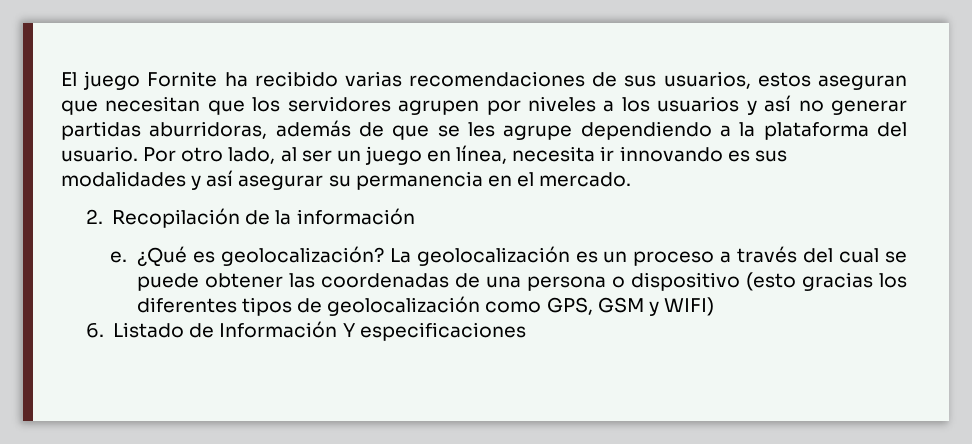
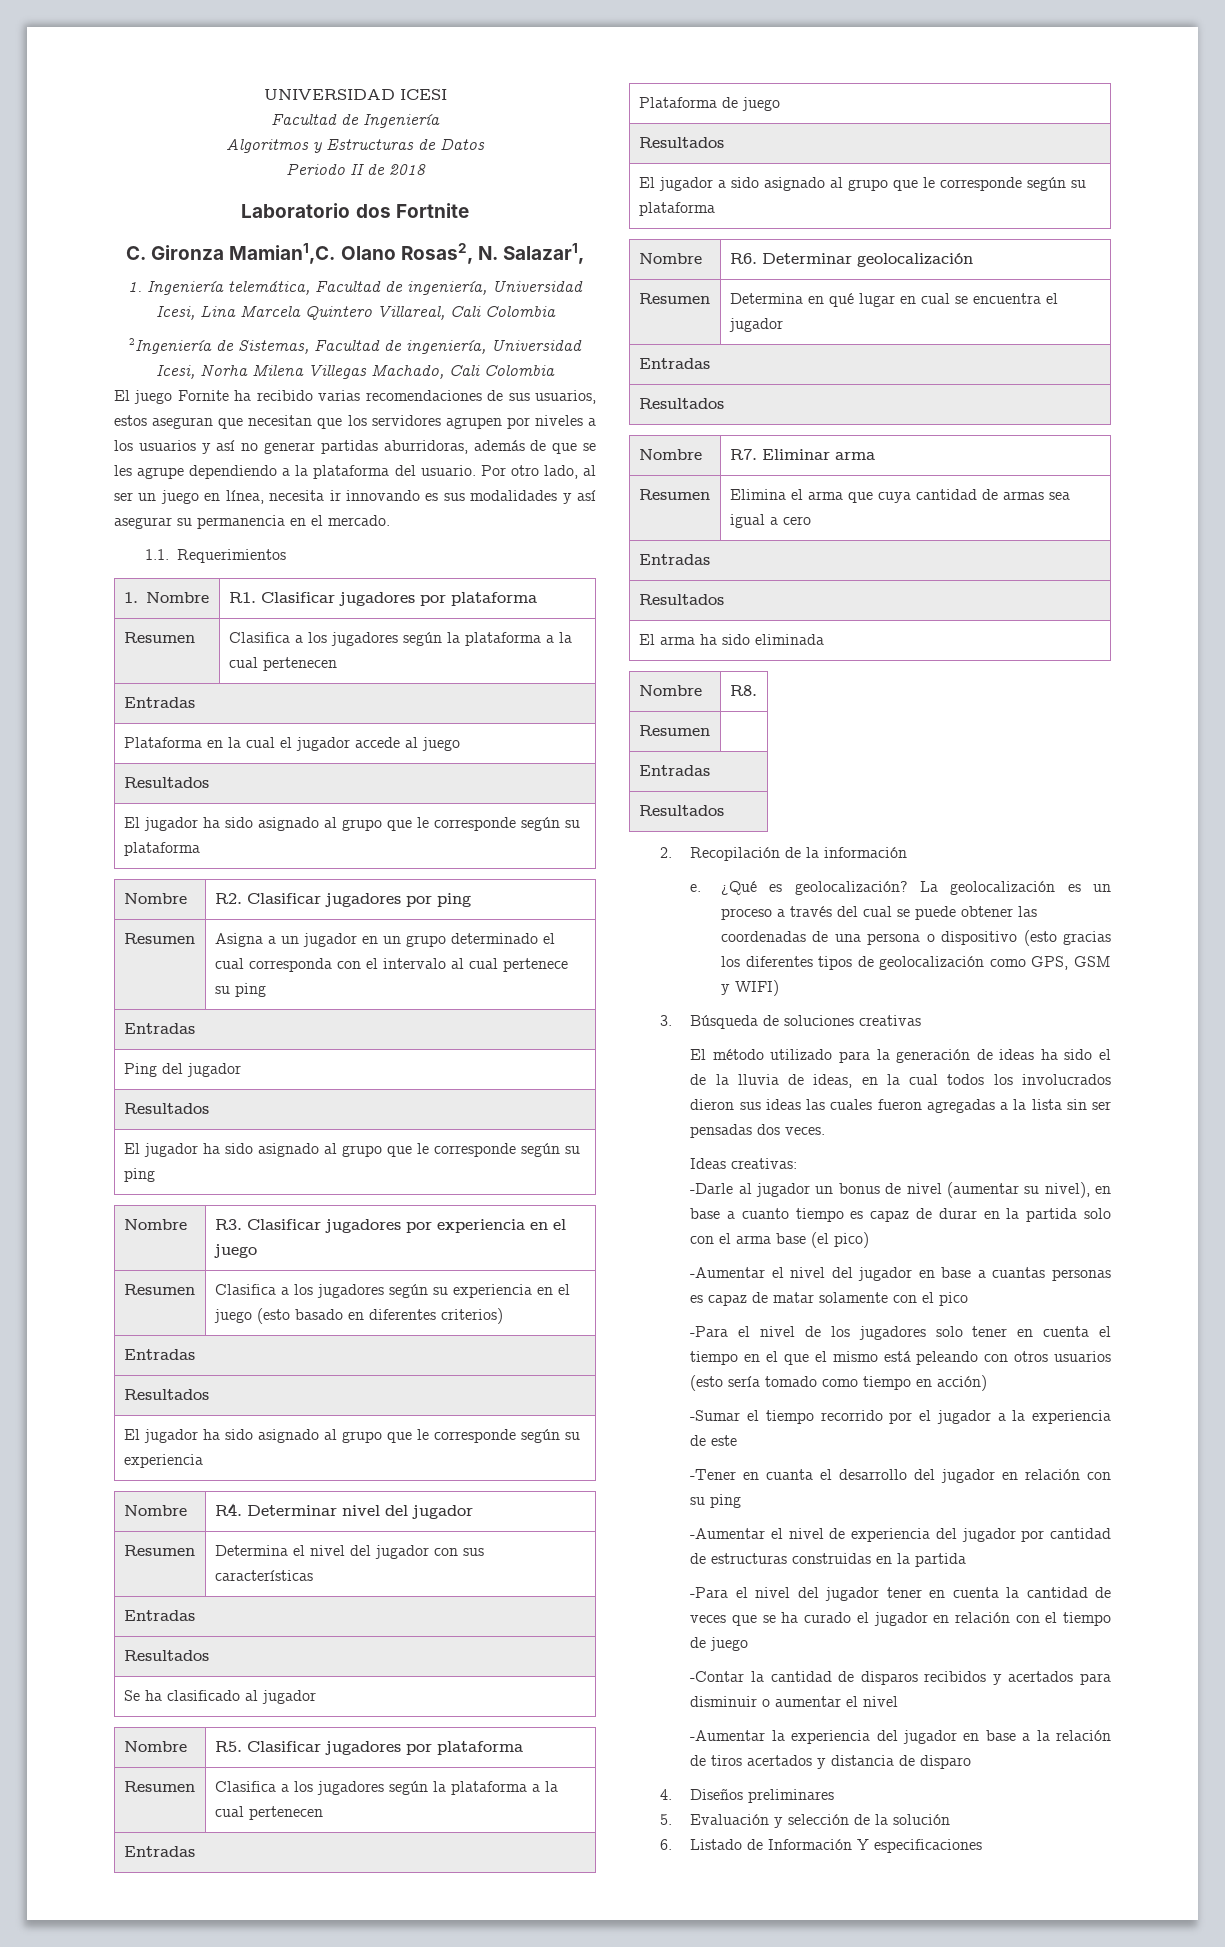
(61, 79) none -> [263,89,447,100] [271,114,440,128] [226,138,485,153] [285,163,426,175] [241,203,469,218] [126,243,584,264] [128,280,583,295] [155,305,556,320] [129,338,582,354] [156,364,555,379] UNIVERSIDAD ICESI // Facultad de Ingeniería // Algoritmos y Estructuras de Datos // Periodo II de 2018 // Laboratorio dos Fortnite // C. Gironza Mamian1,C. Olano Rosas2, N. Salazar1, // 1. Ingeniería telemática, Facultad de ingeniería, Universidad Icesi, Lina Marcela Quintero Villareal, Cali Colombia // 2Ingeniería de Sistemas, Facultad de ingeniería, Universidad Icesi, Norha Milena Villegas Machado, Cali Colombia //
(632, 179) none -> [144,549,286,563] [123,592,209,603] [228,592,537,606] [123,632,195,643] [228,632,572,646] [228,657,337,671] [123,697,195,708] [123,737,460,751] [123,777,209,788] [123,817,580,831] [123,842,200,856] [123,893,187,904] [214,893,471,907] [123,933,195,944] [214,933,555,947] [214,958,568,972] [214,983,266,997] [123,1023,195,1034] [123,1063,241,1077] [123,1103,209,1114] [123,1143,580,1157] [123,1168,155,1182] [123,1219,187,1230] [214,1219,566,1233] [213,1244,257,1258] [123,1284,195,1295] [214,1284,570,1298] [213,1308,503,1324] [123,1349,195,1360] [123,1389,209,1400] [123,1429,580,1443] [123,1454,203,1468] [123,1505,187,1516] [214,1503,473,1519] [123,1545,195,1556] [214,1545,484,1559] [214,1570,313,1581] [123,1610,195,1621] [123,1650,209,1661] [123,1690,316,1704] [123,1741,187,1752] [214,1741,523,1755] [123,1781,195,1792] [214,1781,558,1795] [214,1806,323,1820] [123,1846,195,1857] [638,97,780,111] [638,137,724,148] [638,177,1086,191] [638,202,715,216] [638,253,702,264] [729,253,973,267] [638,293,710,304] [729,293,1058,307] [728,318,783,332] [638,358,710,369] [638,398,724,409] [638,449,702,460] [729,449,875,460] [638,489,710,500] [729,489,1070,503] [729,514,811,528] [638,554,710,565] [638,594,724,605] [638,634,824,645] [638,685,702,696] [729,685,757,696] [638,725,710,736] [638,765,710,776] [638,805,724,816] // 1.1. Requerimientos // 1. Nombre | R1. Clasificar jugadores por plataforma // Resumen | Clasifica a los jugadores según la plataforma a la cual pertenecen // Entradas // Plataforma en la cual el jugador accede al juego // Resultados // El jugador ha sido asignado al grupo que le corresponde según su plataforma // Nombre | R2. Clasificar jugadores por ping // Resumen | Asigna a un jugador en un grupo determinado el cual corresponda con el intervalo al cual pertenece su ping // Entradas // Ping del jugador // Resultados // El jugador ha sido asignado al grupo que le corresponde según su ping // Nombre | R3. Clasificar jugadores por experiencia en el juego // Resumen | Clasifica a los jugadores según su experiencia en el juego (esto basado en diferentes criterios) // Entradas // Resultados // El jugador ha sido asignado al grupo que le corresponde según su experiencia // Nombre | R4. Determinar nivel del jugador // Resumen | Determina el nivel del jugador con sus características // Entradas // Resultados // Se ha clasificado al jugador // Nombre | R5. Clasificar jugadores por plataforma // Resumen | Clasifica a los jugadores según la plataforma a la cual pertenecen // Entradas // Plataforma de juego // Resultados // El jugador a sido asignado al grupo que le corresponde según su plataforma // Nombre | R6. Determinar geolocalización // Resumen | Determina en qué lugar en cual se encuentra el jugador // Entradas // Resultados // Nombre | R7. Eliminar arma // Resumen | Elimina el arma que cuya cantidad de armas sea igual a cero // Entradas // Resultados // El arma ha sido eliminada // Nombre | R8. // Resumen | // Entradas // Resultados
(714, 306) none -> [659,1015,922,1029] [690,1049,1111,1063] [690,1074,1111,1088] [690,1099,1111,1113] [690,1124,826,1138] [690,1158,798,1169] [690,1182,1111,1198] [690,1208,1111,1222] [690,1232,870,1248] [690,1267,1111,1281] [690,1292,969,1306] [690,1326,1111,1340] [690,1351,1111,1365] [690,1375,988,1391] [690,1410,1111,1424] [690,1435,738,1446] [690,1469,1111,1483] [690,1494,742,1508] [690,1528,1111,1542] [690,1553,967,1567] [690,1587,1111,1601] [690,1612,1111,1626] [690,1637,749,1651] [690,1671,1111,1685] [690,1696,899,1707] [690,1730,1111,1744] [690,1755,972,1769] [659,1788,835,1803] [659,1814,951,1828] // 3. Búsqueda de soluciones creativas // El método utilizado para la generación de ideas ha sido el de la lluvia de ideas, en la cual todos los involucrados dieron sus ideas las cuales fueron agregadas a la lista sin ser pensadas dos veces. // Ideas creativas: // -Darle al jugador un bonus de nivel (aumentar su nivel), en base a cuanto tiempo es capaz de durar en la partida solo con el arma base (el pico) // -Aumentar el nivel del jugador en base a cuantas personas es capaz de matar solamente con el pico // -Para el nivel de los jugadores solo tener en cuenta el tiempo en el que el mismo está peleando con otros usuarios (esto sería tomado como tiempo en acción) // -Sumar el tiempo recorrido por el jugador a la experiencia de este // -Tener en cuanta el desarrollo del jugador en relación con su ping // -Aumentar el nivel de experiencia del jugador por cantidad de estructuras construidas en la partida // -Para el nivel del jugador tener en cuenta la cantidad de veces que se ha curado el jugador en relación con el tiempo de juego // -Contar la cantidad de disparos recibidos y acertados para disminuir o aumentar el nivel // -Aumentar la experiencia del jugador en base a la relación de tiros acertados y distancia de disparo // 4. Diseños preliminares // 5. Evaluación y selección de la solución

